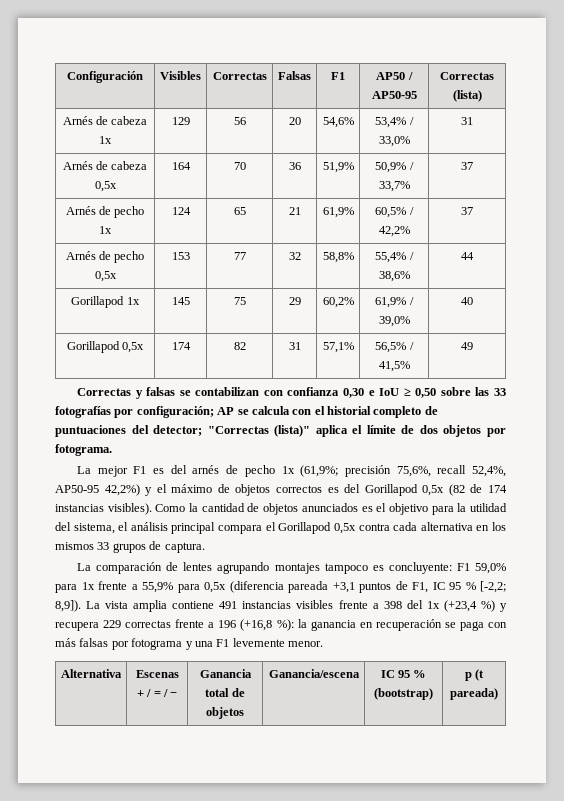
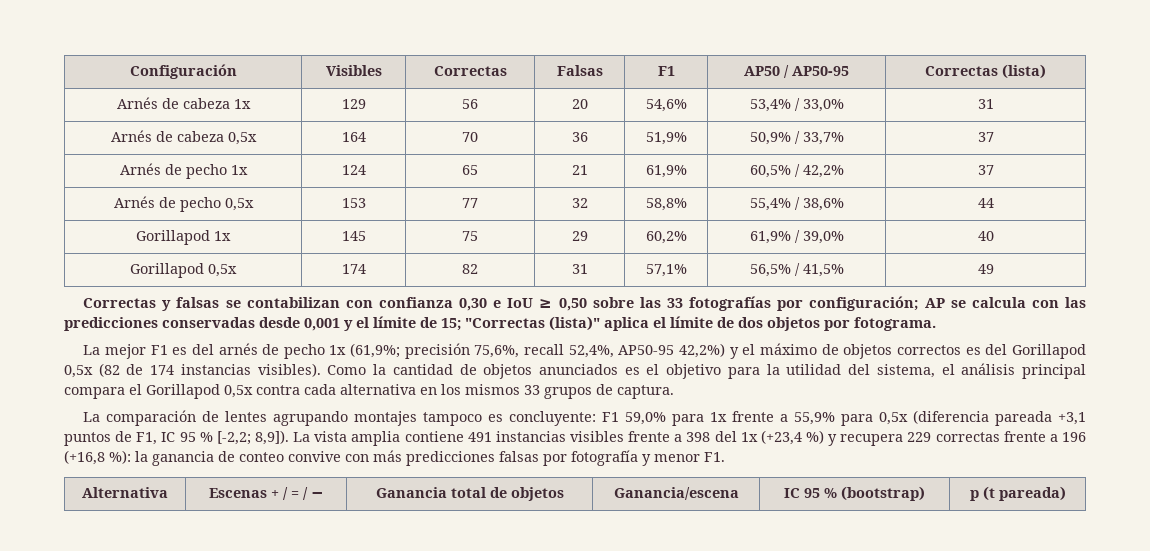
[314,406,438,418] [55,425,203,437] el historial completo de puntuaciones del detector; -> [1065,297,1087,308] [64,316,461,331] las predicciones conservadas desde 0,001 y el límite de 15;
[359,619,484,631] en recuperación se paga -> [218,451,341,462] de conteo convive
(76, 642) none -> [406,451,495,466] predicciones
[131,638,323,650] fotograma y una F1 levemente menor. -> [571,450,725,466] fotografía y menor F1.

